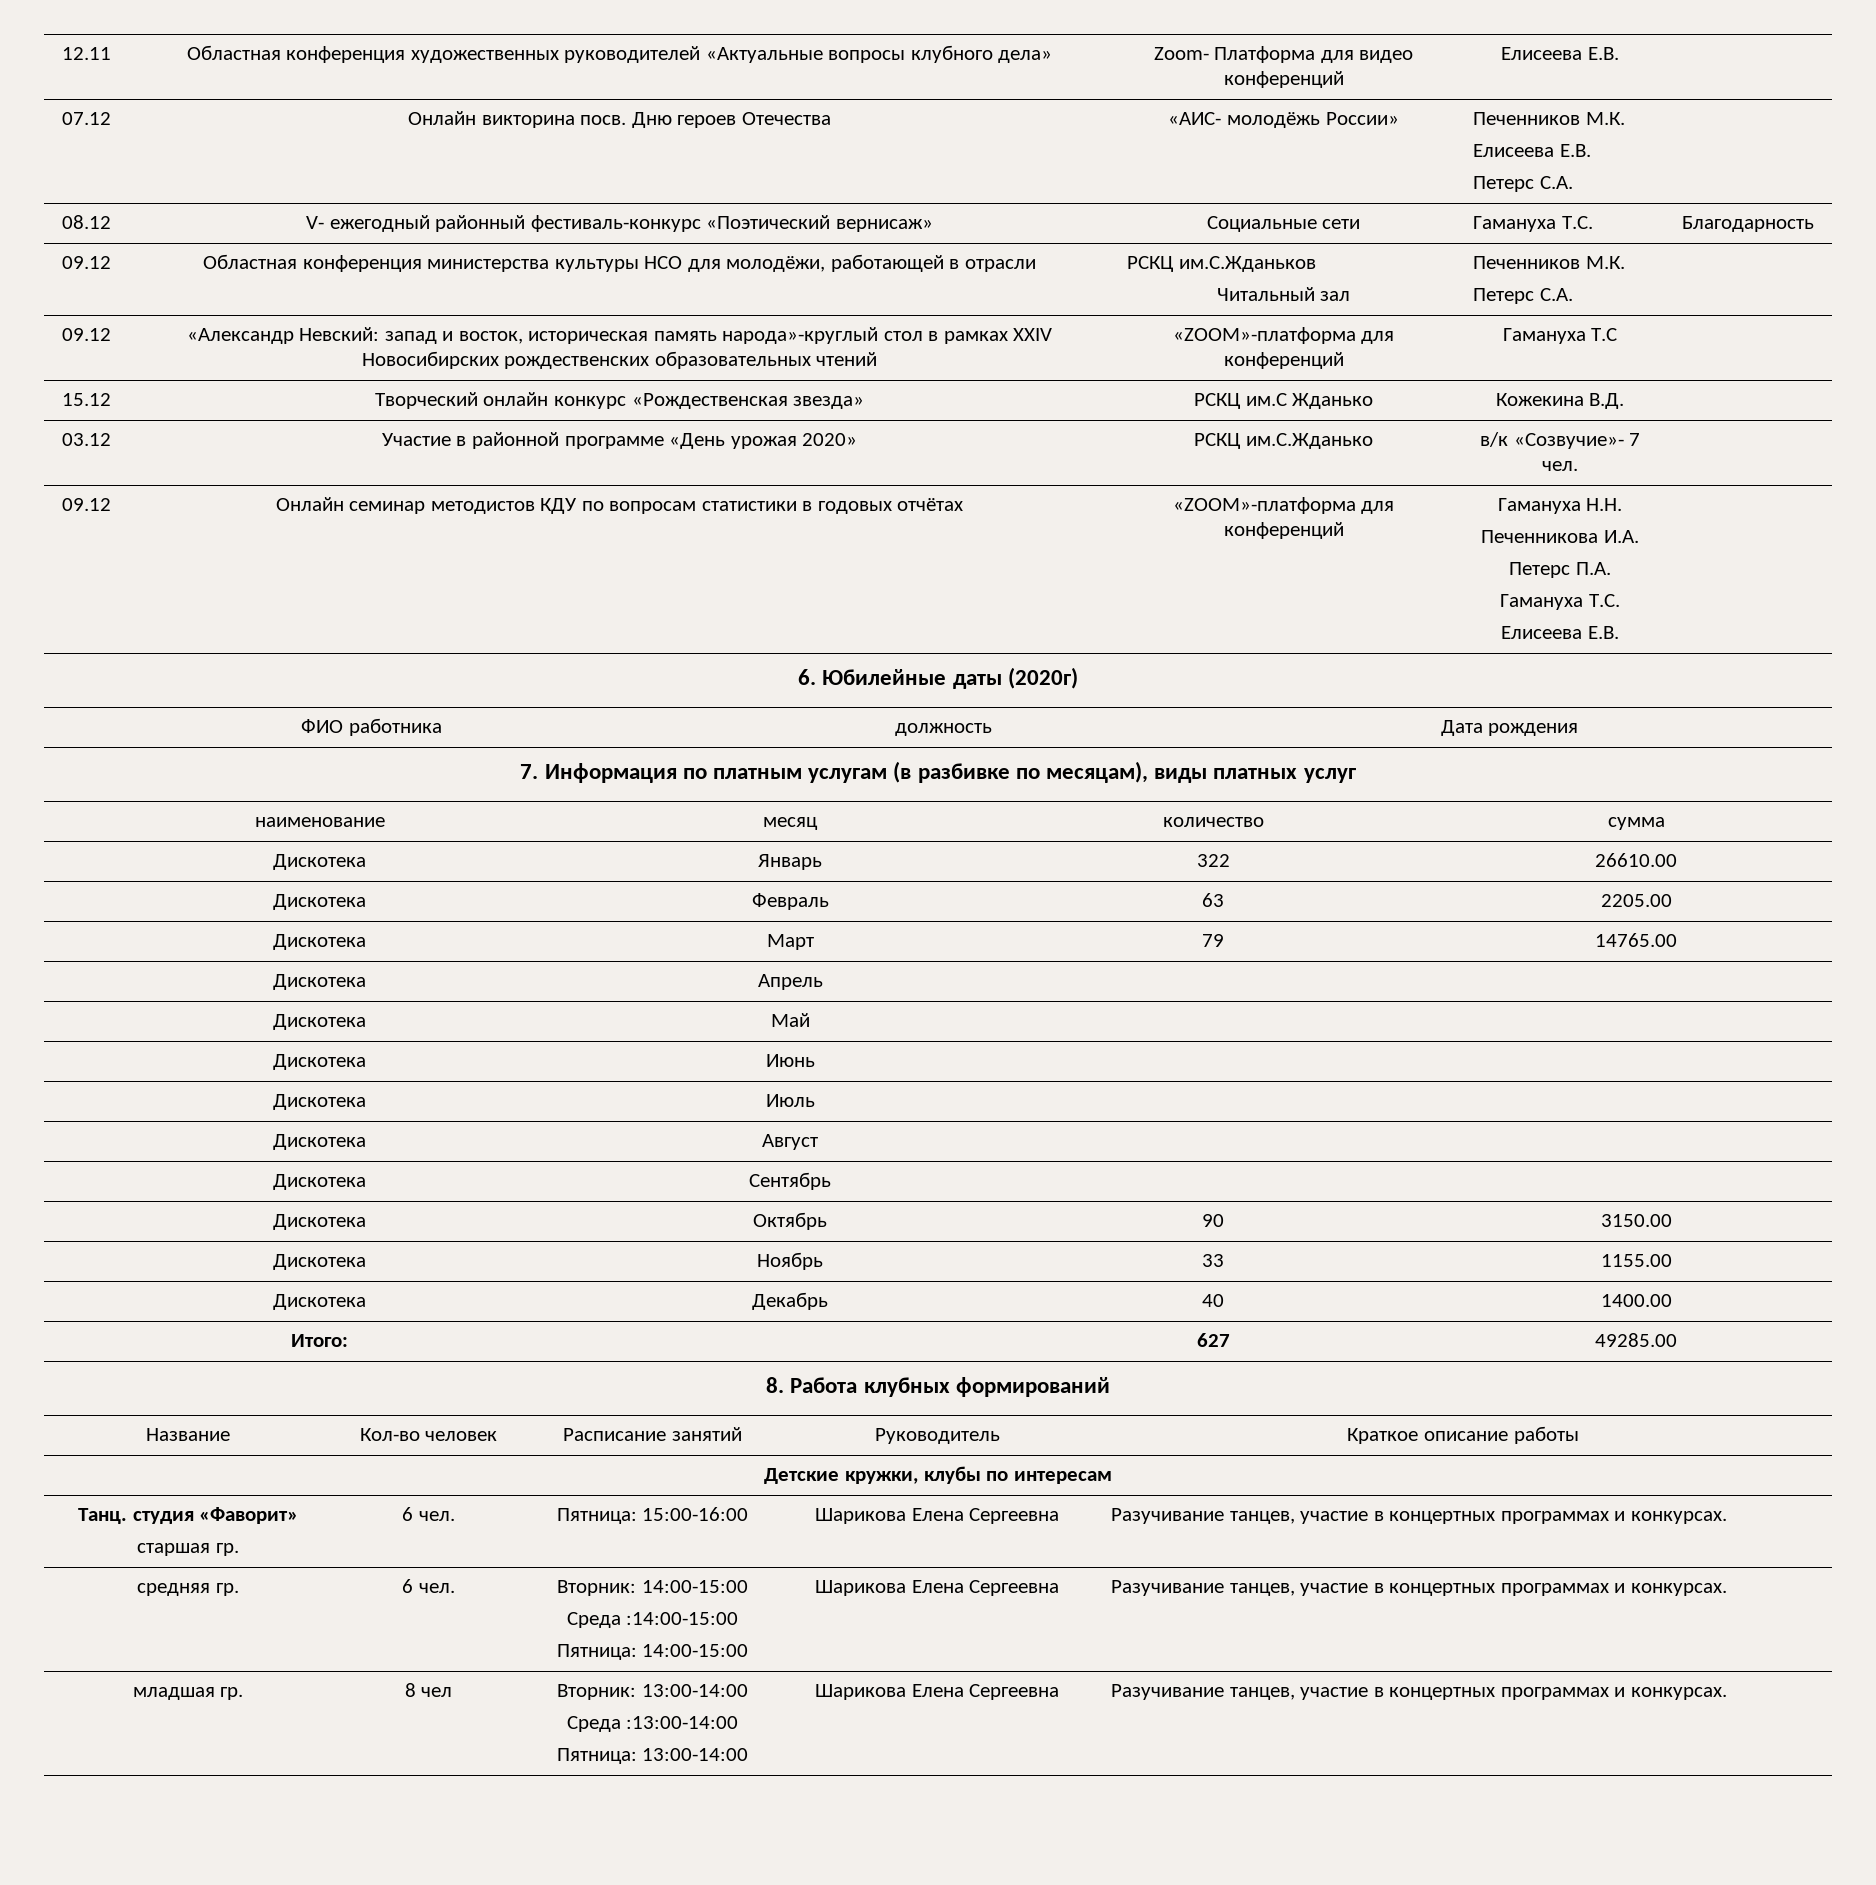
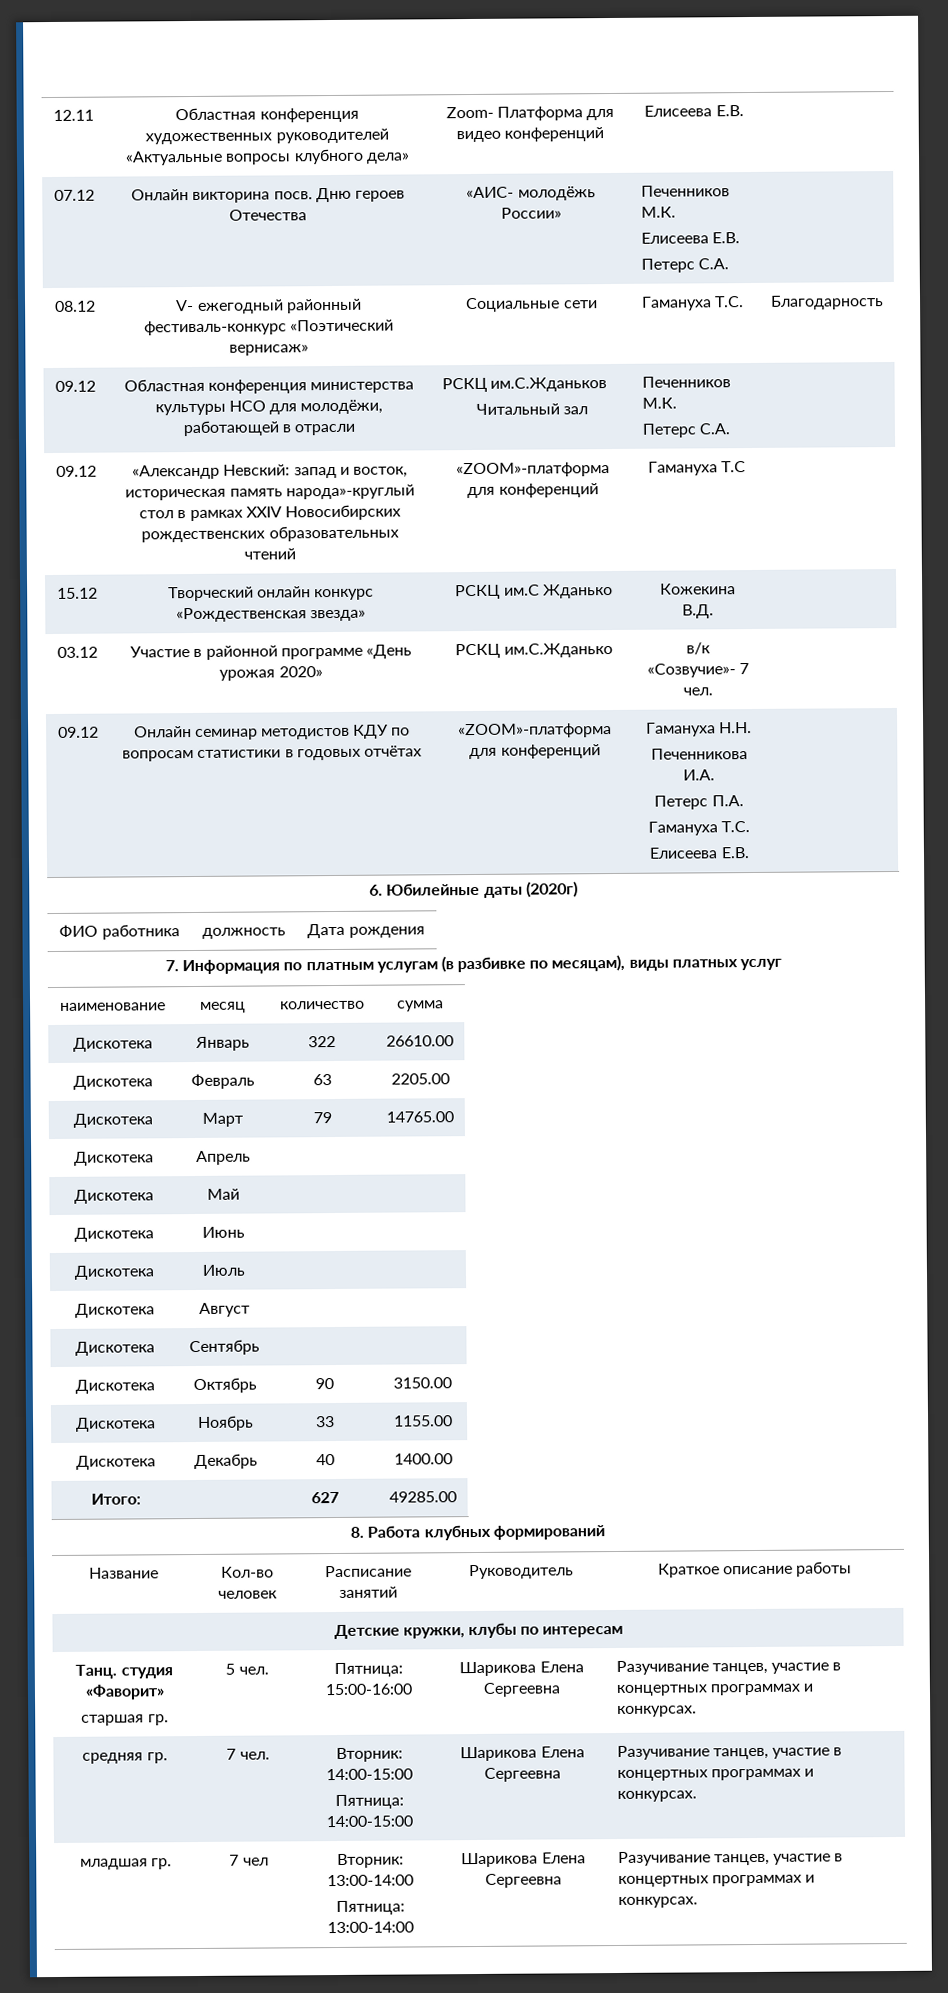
[402,1507,414,1521] 6 -> [225,1663,236,1675] 5
[402,1579,414,1593] 6 -> [226,1748,237,1760] 7
[566,1612,739,1628] // Среда :14:00-15:00 -> (413, 1774) none
[404,1683,416,1697] 8 -> [229,1854,240,1866] 7
[566,1716,739,1732] // Среда :13:00-14:00 -> (414, 1880) none

